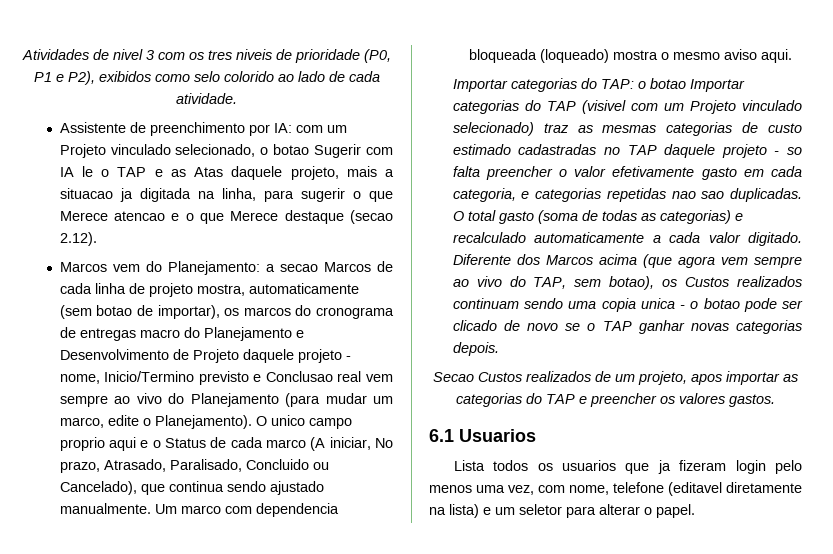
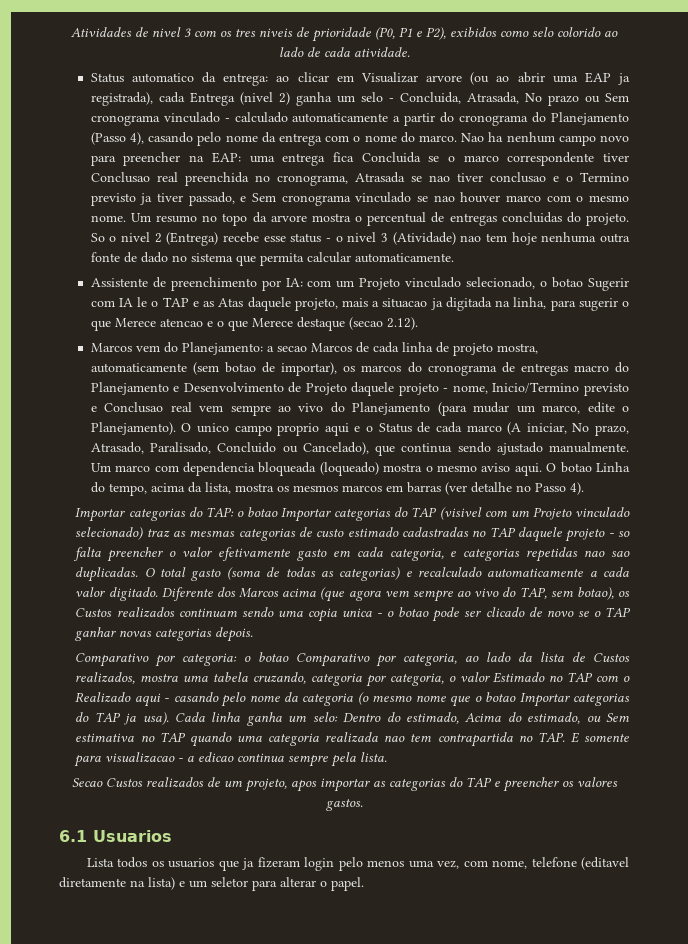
(237, 98) none -> [90,72,630,86] [90,92,629,106] [90,112,629,126] [90,132,629,146] [90,152,630,166] [90,172,629,186] [90,192,629,206] [90,212,629,226] [90,232,631,246] [90,252,454,266] // Status automatico da entrega: ao clicar em Visualizar arvore (ou ao abrir uma EAP ja registrada), cada Entrega (nivel 2) ganha um selo - Concluida, Atrasada, No prazo ou Sem cronograma vinculado - calculado automaticamente a partir do cronograma do Planejamento (Passo 4), casando pelo nome da entrega com o nome do marco. Nao ha nenhum campo novo para preencher na EAP: uma entrega fica Concluida se o marco correspondente tiver Conclusao real preenchida no cronograma, Atrasada se nao tiver conclusao e o Termino previsto ja tiver passado, e Sem cronograma vinculado se nao houver marco com o mesmo nome. Um resumo no topo da arvore mostra o percentual de entregas concluidas do projeto. So o nivel 2 (Entrega) recebe esse status - o nivel 3 (Atividade) nao tem hoje nenhuma outra fonte de dado no sistema que permita calcular automaticamente.
(792, 56) none -> [546,462,631,473] [90,482,584,496] O botao Linha do tempo, acima da lista, mostra os mesmos marcos em barras (ver detalhe no Passo 4).
(499, 349) none -> [75,652,630,667] [75,672,630,687] [75,692,630,707] [75,712,630,726] [75,732,629,747] [74,752,388,767] // Comparativo por categoria: o botao Comparativo por categoria, ao lado da lista de Custos realizados, mostra uma tabela cruzando, categoria por categoria, o valor Estimado no TAP com o Realizado aqui - casando pelo nome da categoria (o mesmo nome que o botao Importar categorias do TAP ja usa). Cada linha ganha um selo: Dentro do estimado, Acima do estimado, ou Sem estimativa no TAP quando uma categoria realizada nao tem contrapartida no TAP. E somente para visualizacao - a edicao continua sempre pela lista.

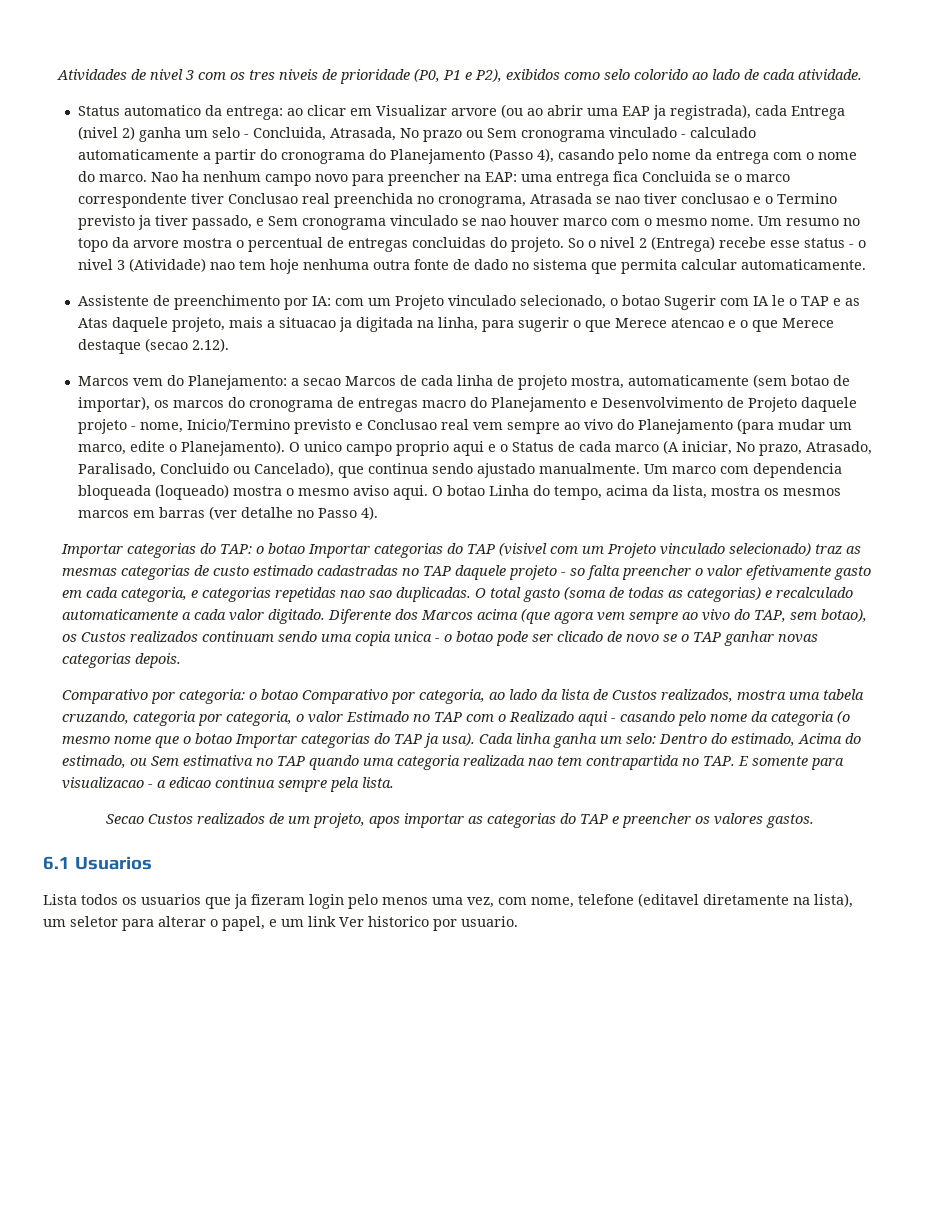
[148,877,185,890] lista) e -> [814,893,853,908] lista),
[331,877,364,891] papel. -> [222,916,518,931] papel, e um link Ver historico por usuario.

